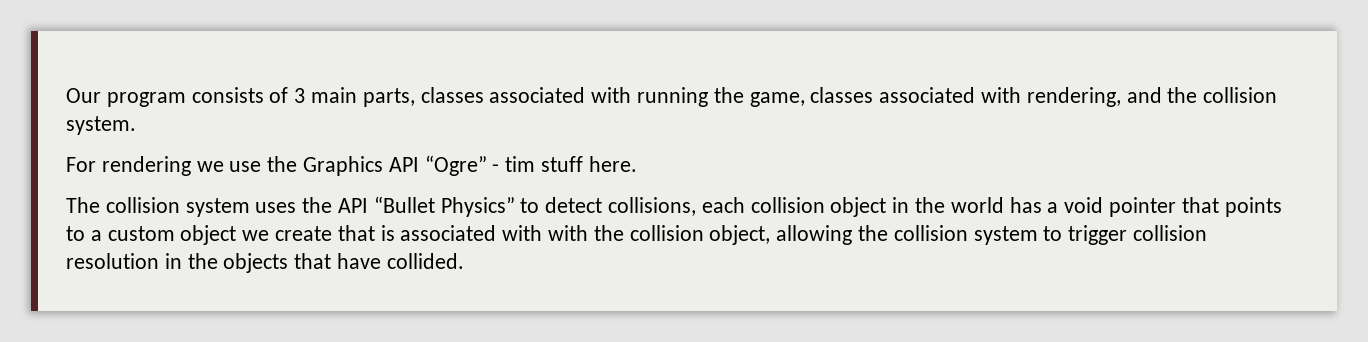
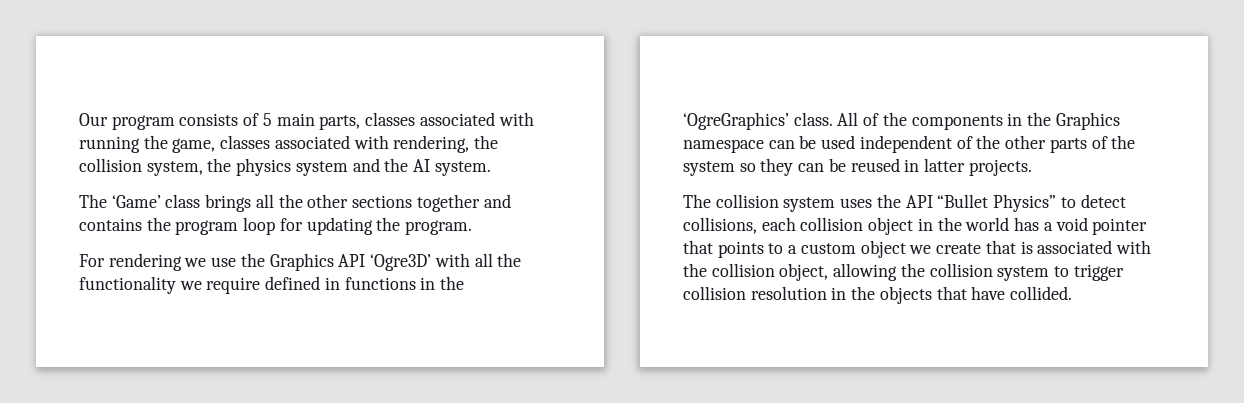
[294,88,306,103] 3 -> [262,113,272,126] 5
(1121, 97) none -> [474,135,499,149] [79,158,348,176] the collision system, the physics system
[1203,87,1278,103] collision -> [413,159,431,172] AI
(136, 125) none -> [79,194,511,212] [79,217,473,235] // The ‘Game’ class brings all the other sections together and contains the program loop for updating the program.
[424,155,637,176] “Ogre” - tim stuff here. -> [370,253,522,271] [79,276,465,294] [683,112,1120,130] [683,135,1136,153] [683,158,1032,176] ‘Ogre3D’ with all the functionality we require defined in functions in the ‘OgreGraphics’ class. All of the components in the Graphics namespace can be used independent of the other parts of the system so they can be reused in latter projects.
[548,225,589,241] with -> (1151, 247) none

